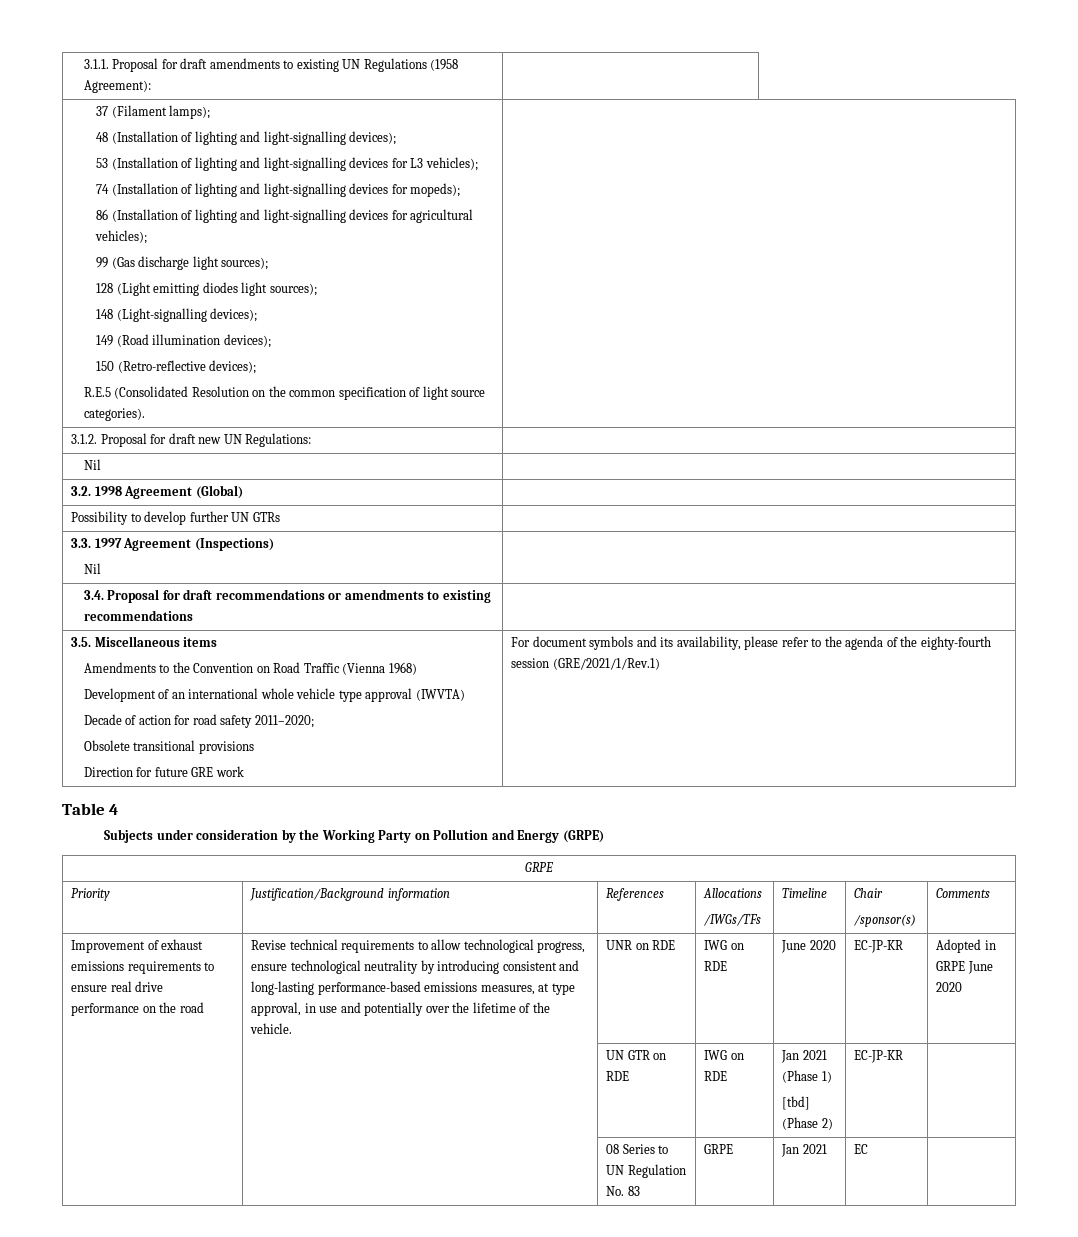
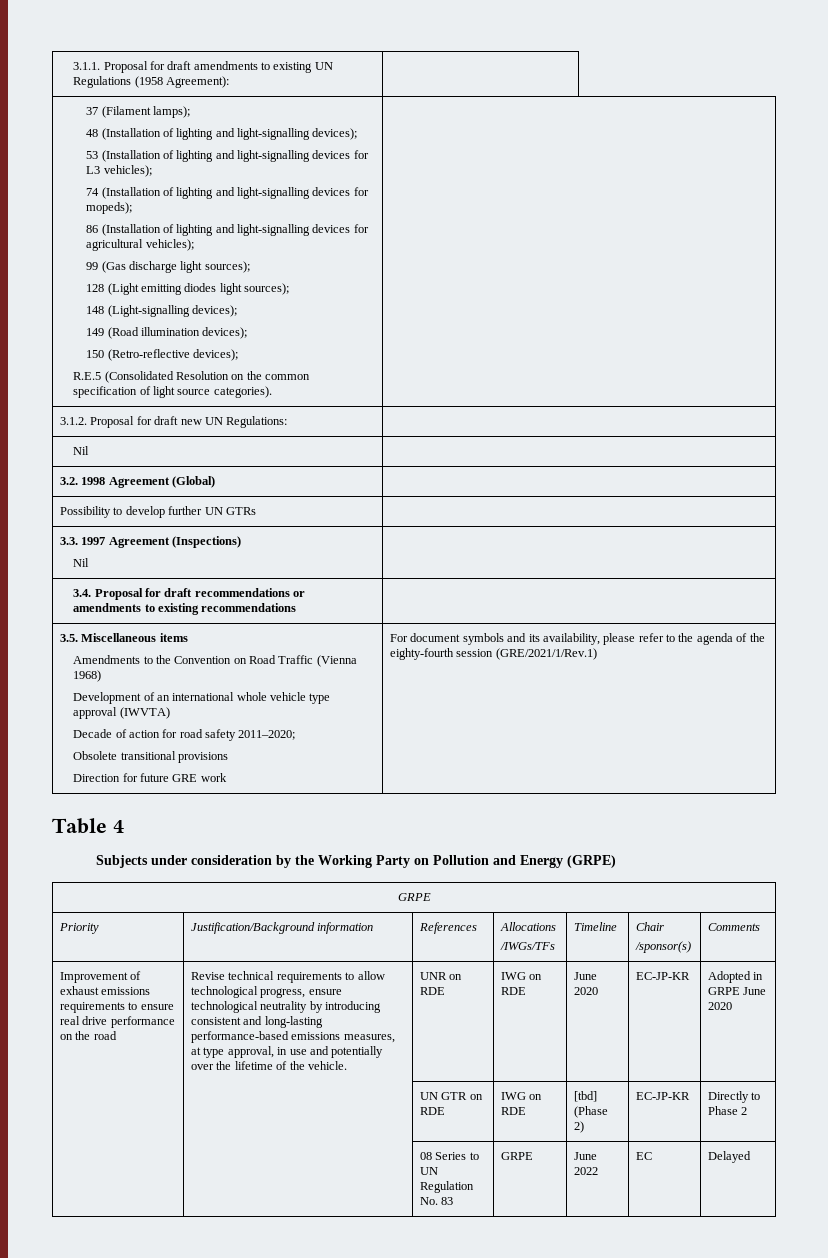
[781,1050,827,1063] [782,1070,832,1083] Jan 2021 (Phase 1) // -> (527, 1111) none
(904, 1056) none -> [708,1091,761,1103] [708,1106,748,1115] Directly to Phase 2
[781,1144,827,1157] Jan 2021 -> [574,1152,598,1160] [574,1167,599,1175] June 2022
(869, 1149) none -> [708,1151,752,1163] Delayed

